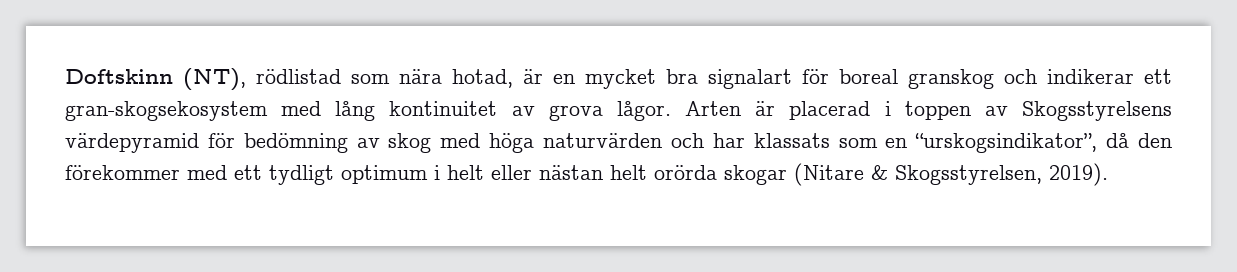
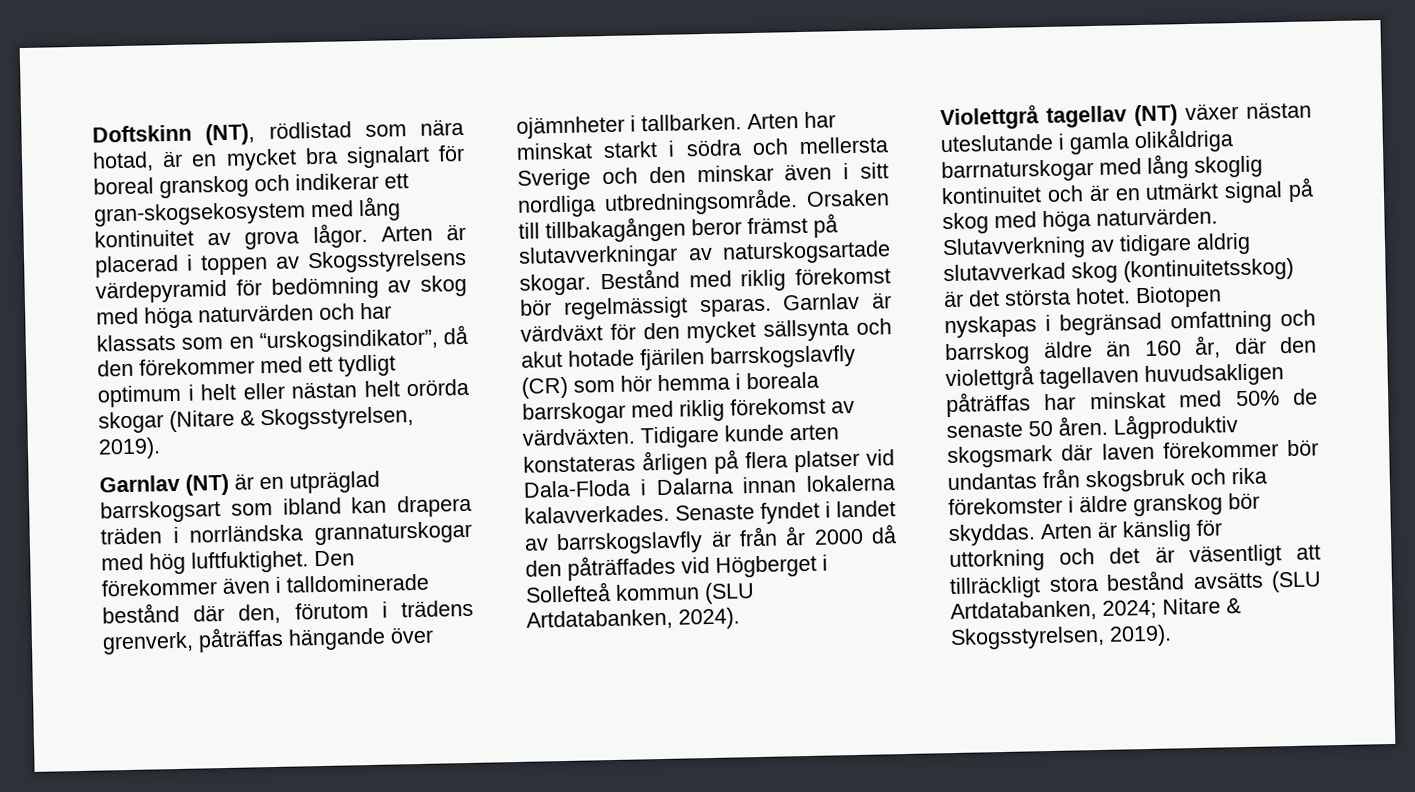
(1108, 174) none -> [99,470,380,496] [100,494,472,524] [100,520,472,546] [101,550,355,575] [101,573,429,597] [102,599,474,624] [102,626,434,655] [516,111,836,139] [516,136,889,160] [517,162,889,191] [517,188,890,218] [518,213,838,244] [518,240,891,269] [519,267,891,296] [519,292,892,320] [520,318,892,344] [521,344,856,371] [521,371,819,399] [522,397,855,425] [522,424,839,449] [523,449,895,476] [523,474,895,498] [524,500,896,524] [524,524,897,556] [525,554,828,581] [525,582,755,605] [526,607,740,631] [940,101,1312,131] [940,127,1234,155] [941,154,1263,184] [941,177,1314,205] [942,207,1218,235] [942,232,1251,261] [943,257,1294,284] [943,285,1222,309] [944,309,1316,339] [944,335,1317,366] [945,363,1284,392] [945,388,1318,418] [946,413,1238,440] [947,439,1319,469] [947,467,1267,493] [948,492,1260,517] [948,519,1222,547] [949,544,1321,573] [949,570,1322,600] [950,597,1241,623] [950,624,1172,651] // Garnlav (NT) är en utpräglad barrskogsart som ibland kan drapera träden i norrländska grannaturskogar med hög luftfuktighet. Den förekommer även i talldominerade bestånd där den, förutom i trädens grenverk, påträffas hängande över ojämnheter i tallbarken. Arten har minskat starkt i södra och mellersta Sverige och den minskar även i sitt nordliga utbredningsområde. Orsaken till tillbakagången beror främst på slutavverkningar av naturskogsartade skogar. Bestånd med riklig förekomst bör regelmässigt sparas. Garnlav är värdväxt för den mycket sällsynta och akut hotade fjärilen barrskogslavfly (CR) som hör hemma i boreala barrskogar med riklig förekomst av värdväxten. Tidigare kunde arten konstateras årligen på flera platser vid Dala-Floda i Dalarna innan lokalerna kalavverkades. Senaste fyndet i landet av barrskogslavfly är från år 2000 då den påträffades vid Högberget i Sollefteå kommun (SLU Artdatabanken, 2024). // Violettgrå tagellav (NT) växer nästan uteslutande i gamla olikåldriga barrnaturskogar med lång skoglig kontinuitet och är en utmärkt signal på skog med höga naturvärden. Slutavverkning av tidigare aldrig slutavverkad skog (kontinuitetsskog) är det största hotet. Biotopen nyskapas i begränsad omfattning och barrskog äldre än 160 år, där den violettgrå tagellaven huvudsakligen påträffas har minskat med 50% de senaste 50 åren. Lågproduktiv skogsmark där laven förekommer bör undantas från skogsbruk och rika förekomster i äldre granskog bör skyddas. Arten är känslig för uttorkning och det är väsentligt att tillräckligt stora bestånd avsätts (SLU Artdatabanken, 2024; Nitare & Skogsstyrelsen, 2019).

